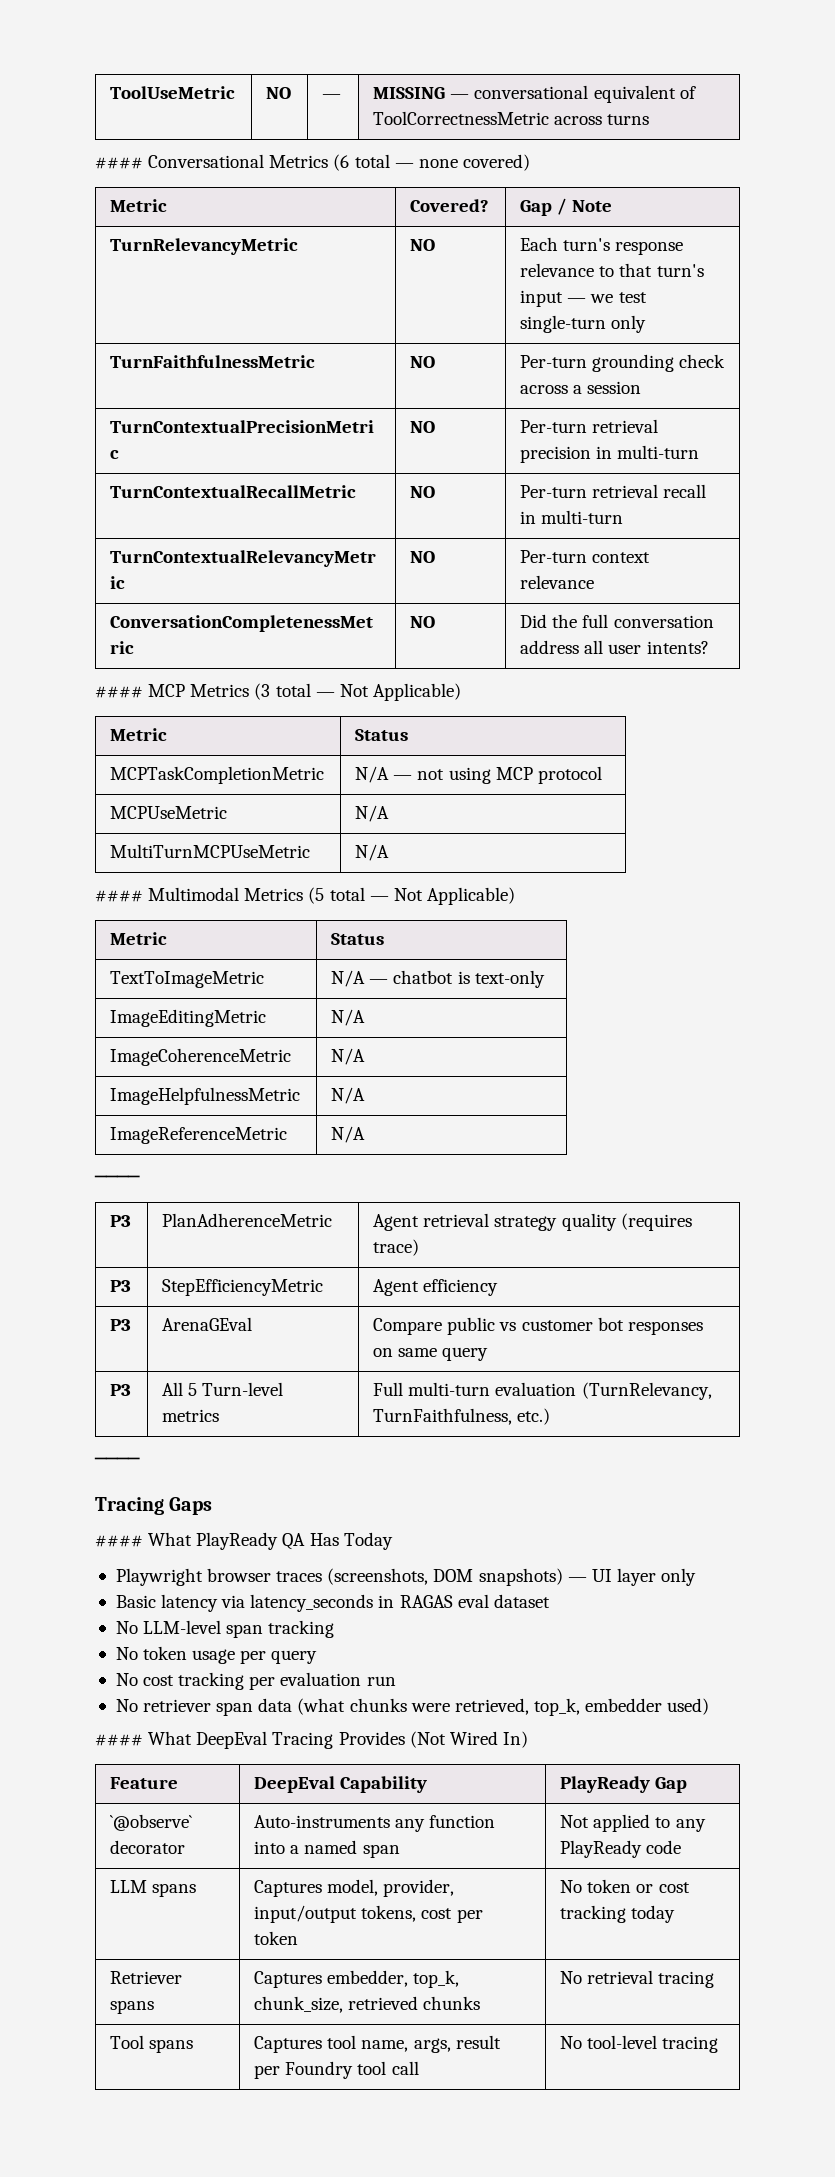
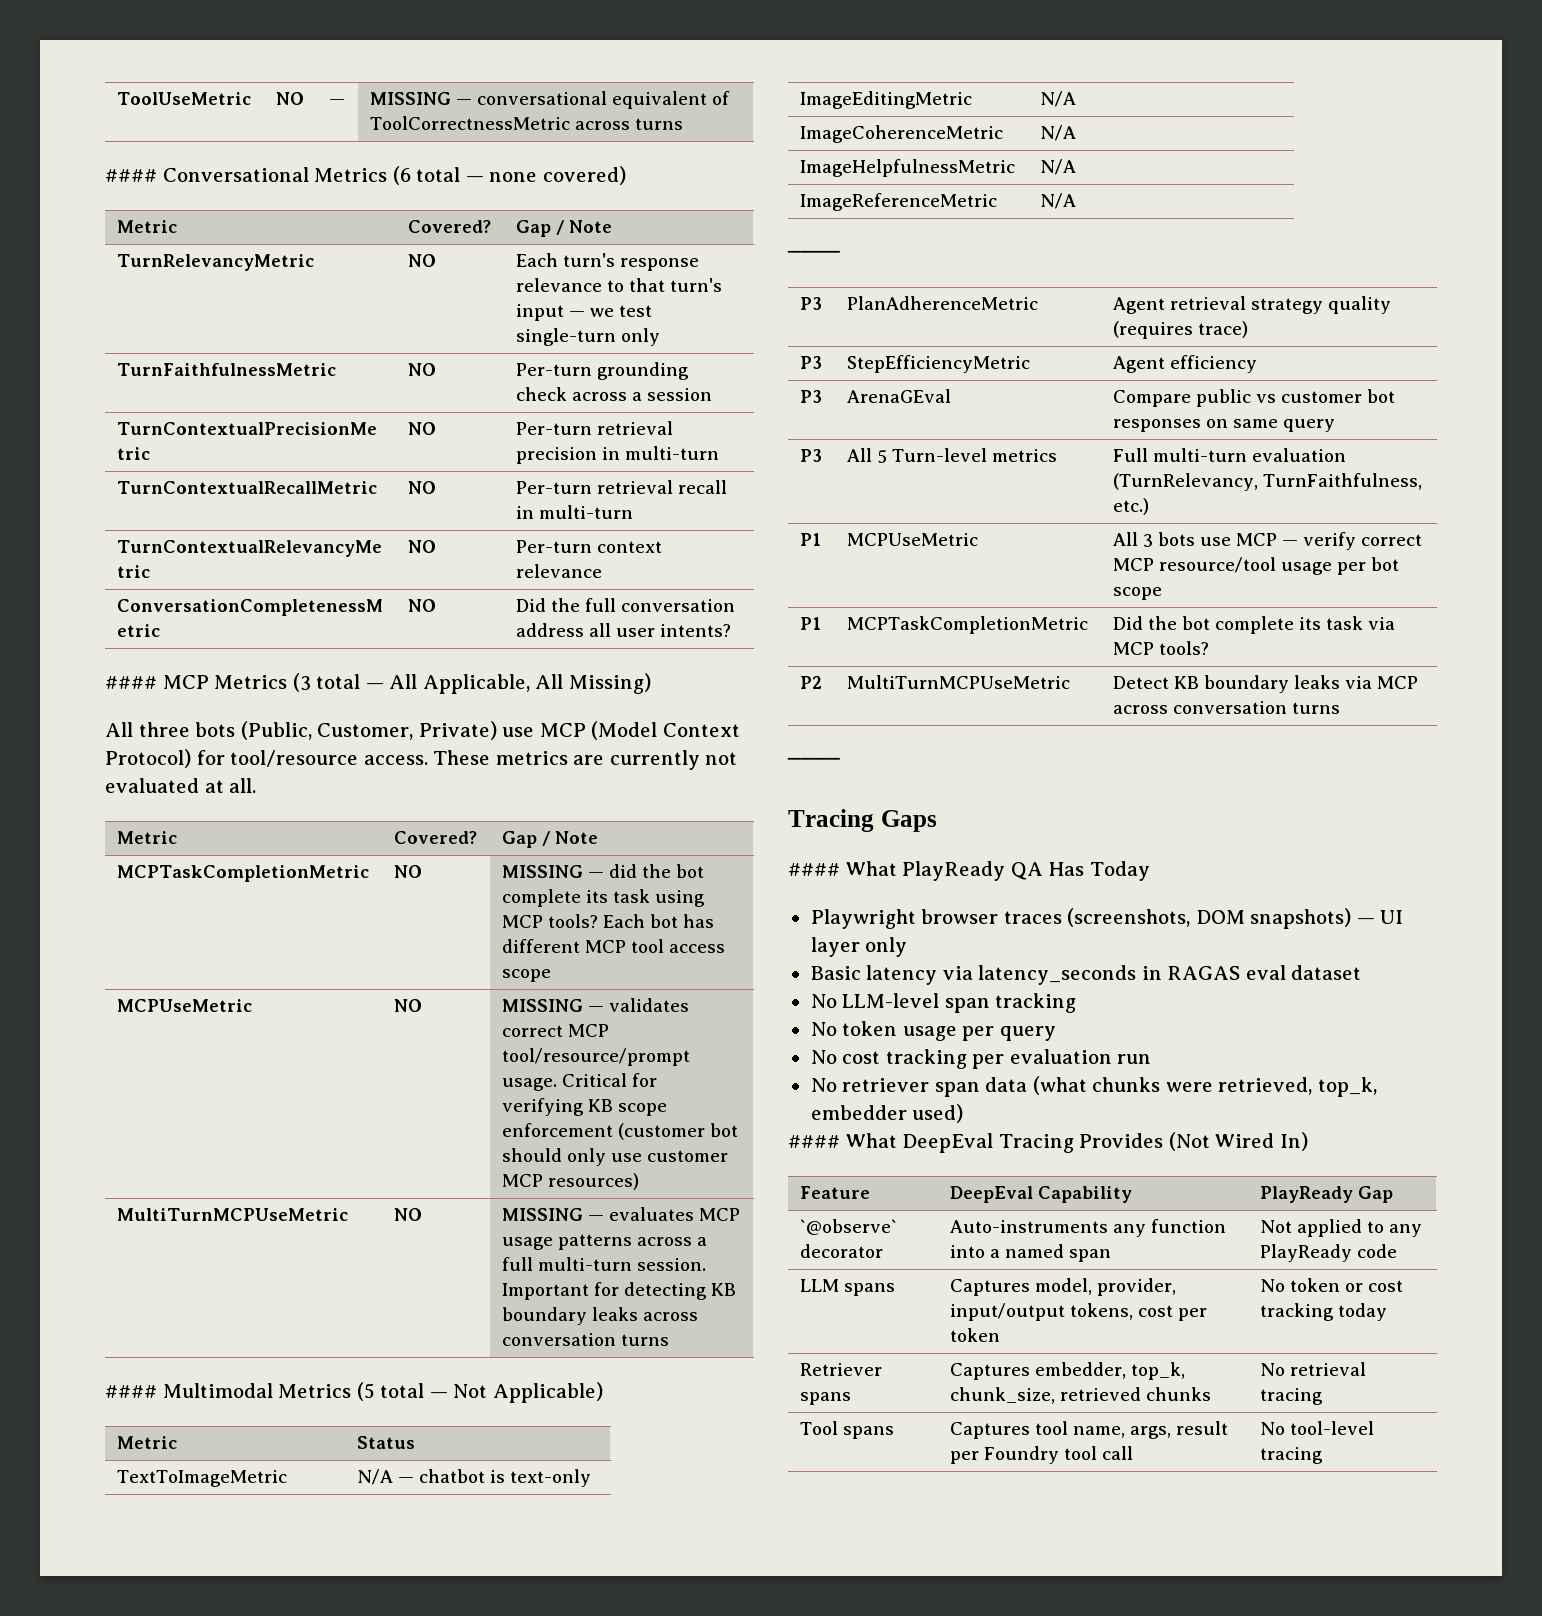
[339,683,461,701] [110,728,168,741] [355,729,409,741] [110,766,325,784] [355,766,602,784] [110,806,228,819] [355,805,390,822] [110,844,311,858] [355,844,390,861] Not Applicable) // Metric | Status // MCPTaskCompletionMetric | N/A — not using MCP protocol // MCPUseMetric | N/A // MultiTurnMCPUseMetric | N/A -> [389,673,651,694] [105,721,740,740] [105,749,738,770] [105,778,257,793] [117,831,178,844] [394,831,478,844] [502,831,599,848] [117,865,370,882] [394,865,423,878] [502,864,705,878] [502,889,706,907] [502,914,715,928] [502,939,726,953] [502,969,552,982] [117,999,253,1012] [394,999,423,1012] [502,998,690,1012] [502,1024,610,1037] [502,1048,691,1066] [502,1073,658,1091] [502,1098,668,1116] [502,1123,739,1140] [502,1148,729,1166] [502,1173,640,1190] [117,1208,349,1221] [394,1208,423,1221] [502,1207,741,1221] [502,1234,708,1250] [502,1257,707,1271] [502,1282,737,1300] [502,1307,699,1325] [502,1333,670,1346] All Applicable, All Missing) // All three bots (Public, Customer, Private) use MCP (Model Context Protocol) for tool/resource access. These metrics are currently not evaluated at all. // Metric | Covered? | Gap / Note // MCPTaskCompletionMetric | NO | MISSING — did the bot complete its task using MCP tools? Each bot has different MCP tool access scope // MCPUseMetric | NO | MISSING — validates correct MCP tool/resource/prompt usage. Critical for verifying KB scope enforcement (customer bot should only use customer MCP resources) // MultiTurnMCPUseMetric | NO | MISSING — evaluates MCP usage patterns across a full multi-turn session. Important for detecting KB boundary leaks across conversation turns
(551, 1416) none -> [800,533,822,546] [847,533,979,546] [1113,532,1423,550] [1113,557,1400,575] [1113,587,1163,600] [800,617,822,630] [847,616,1089,634] [1113,616,1396,634] [1113,641,1210,655] [800,676,823,689] [847,675,1071,689] [1113,675,1419,693] [1113,701,1341,714] // P1 | MCPUseMetric | All 3 bots use MCP — verify correct MCP resource/tool usage per bot scope // P1 | MCPTaskCompletionMetric | Did the bot complete its task via MCP tools? // P2 | MultiTurnMCPUseMetric | Detect KB boundary leaks via MCP across conversation turns

